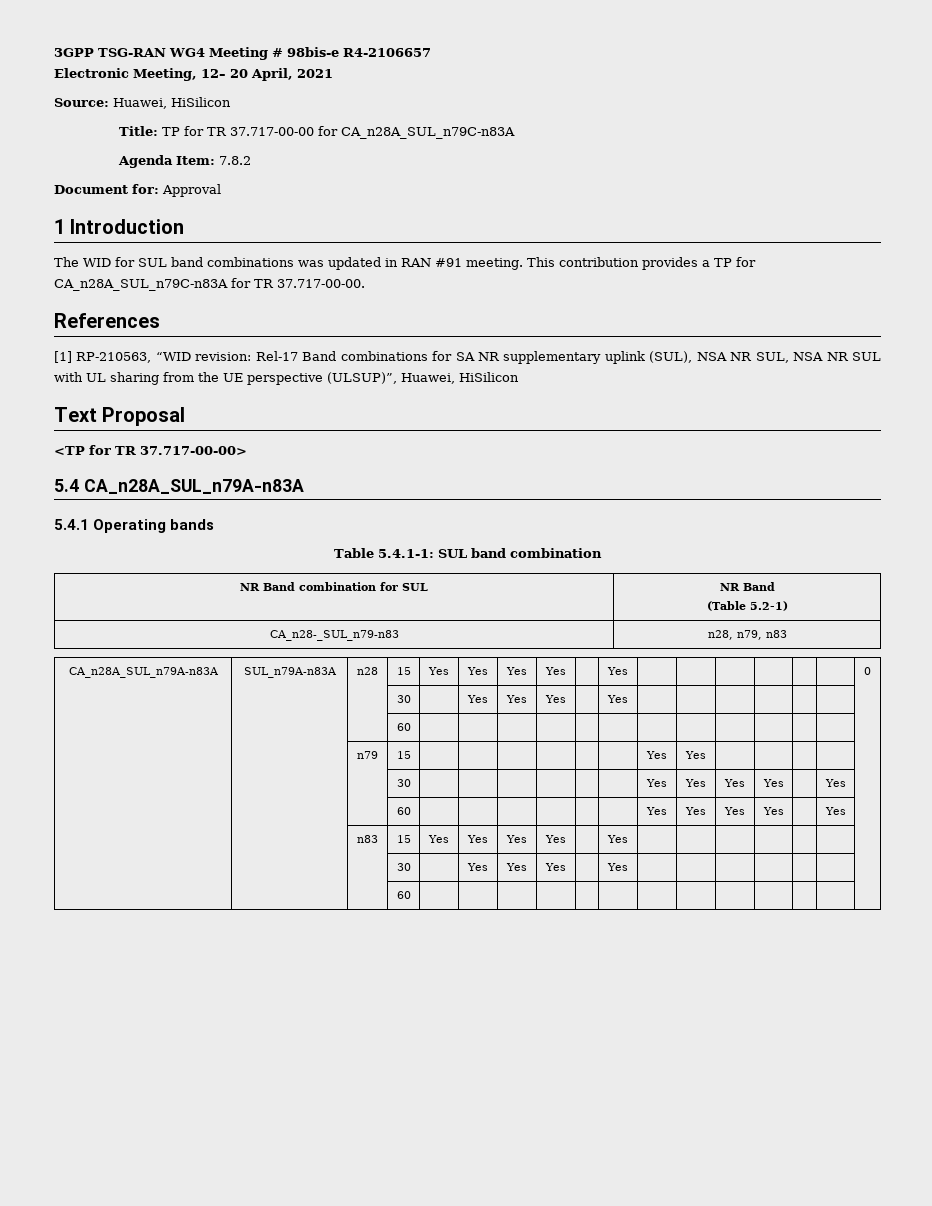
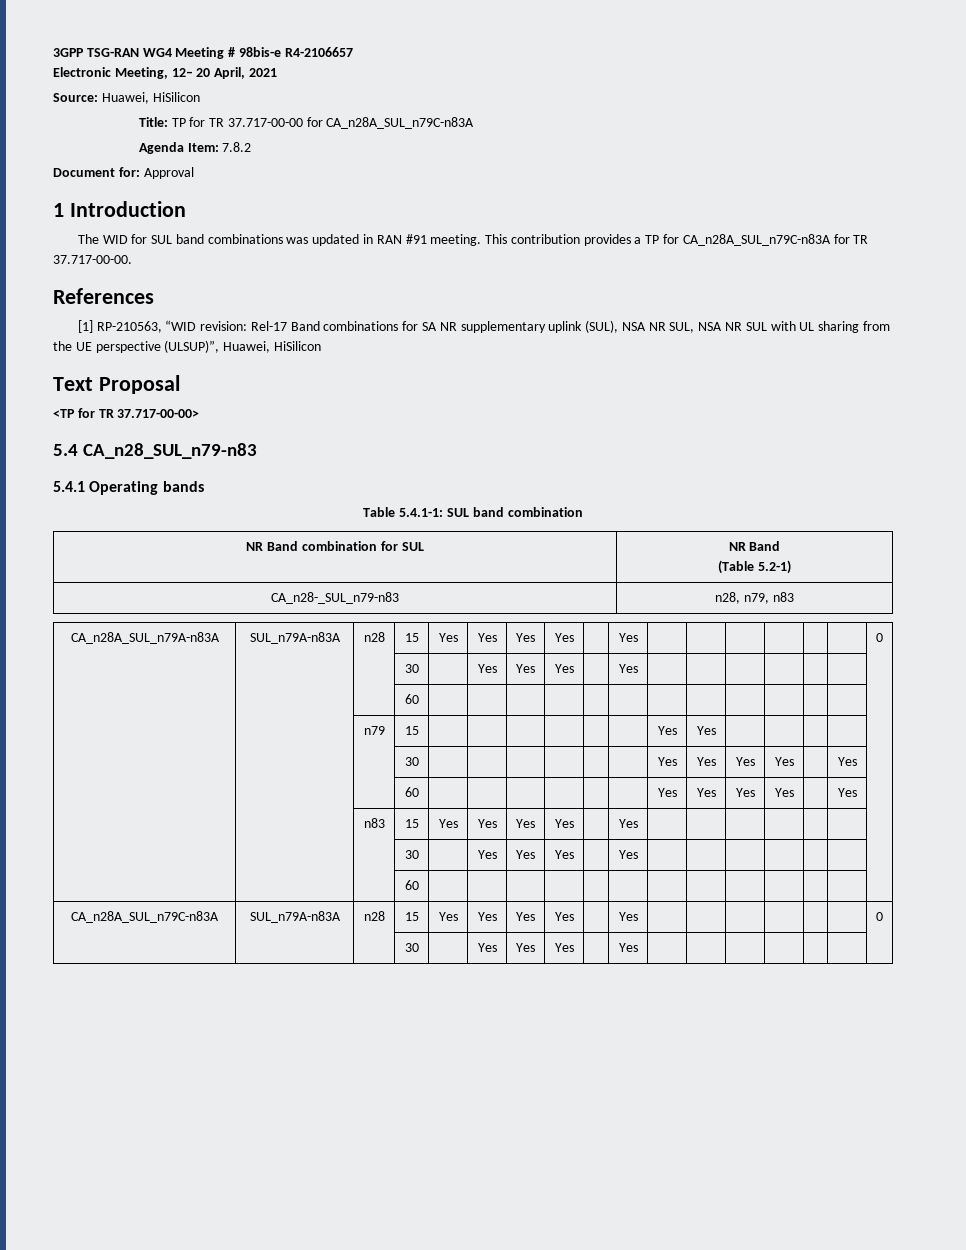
[83,479,304,494] CA_n28A_SUL_n79A-n83A -> [83,443,258,459] CA_n28_SUL_n79-n83
(411, 895) none -> [71,911,219,923] [249,911,341,923] [363,911,385,921] [404,912,419,921] [438,912,458,921] [477,912,497,921] [516,912,535,921] [554,912,574,921] [618,912,638,921] [876,912,883,921] [404,943,419,952] [477,943,497,952] [516,943,535,952] [554,943,574,952] [618,943,638,952] // CA_n28A_SUL_n79C-n83A | SUL_n79A-n83A | n28 | 15 | Yes | Yes | Yes | Yes | | Yes | | | | | | | 0 // | | | 30 | | Yes | Yes | Yes | | Yes | | | | | | |

